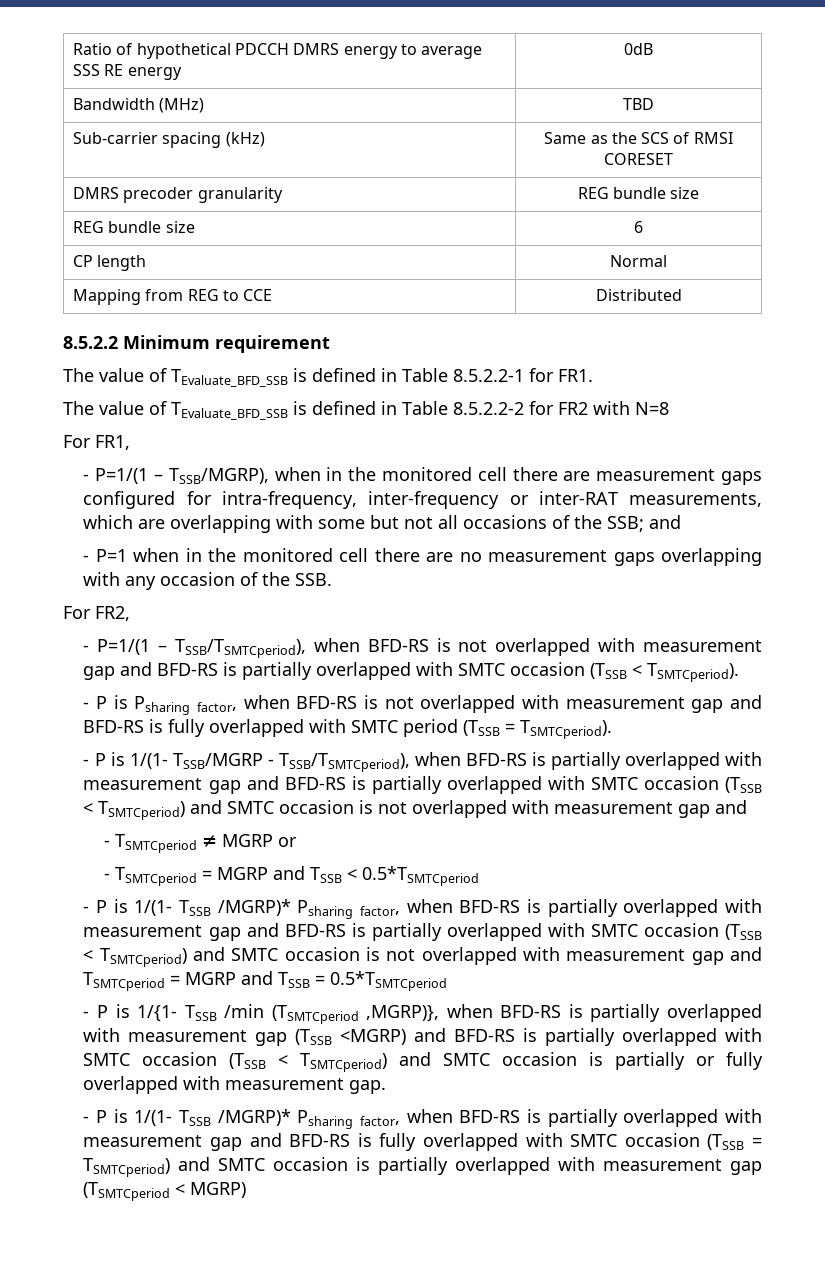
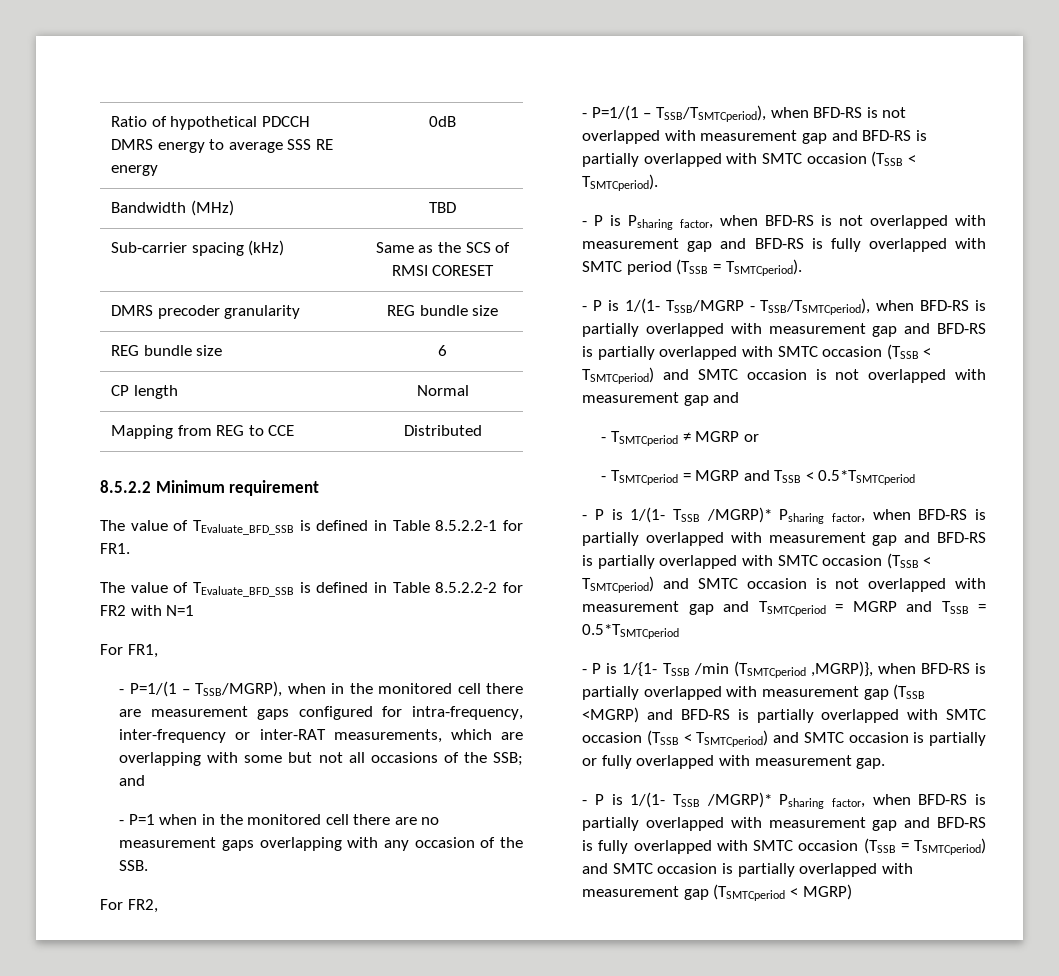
[635,402,669,415] N=8 -> [166,605,195,616] N=1

